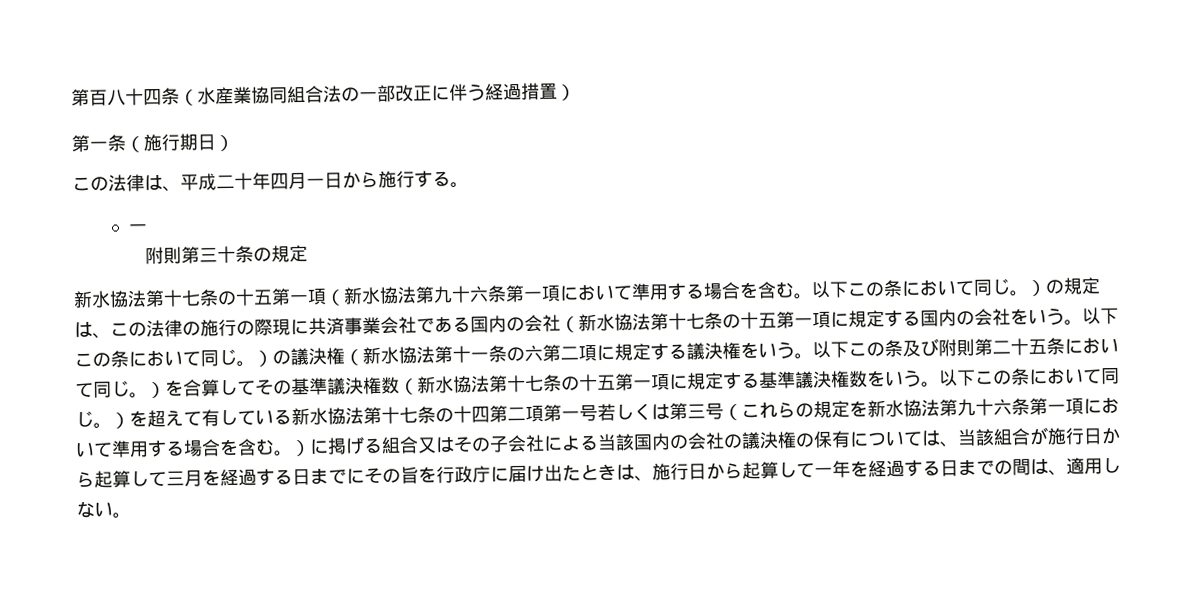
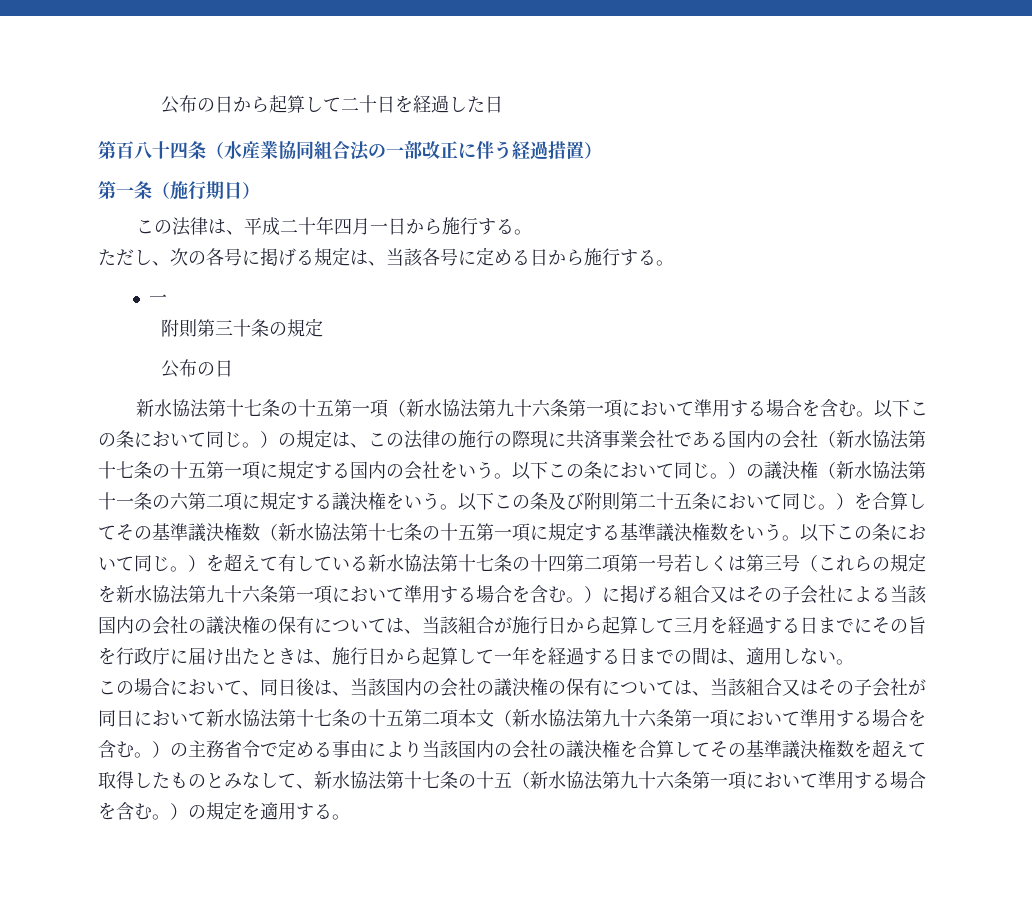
(71, 97) none -> [160,95,503,114] 公布の日から起算して二十日を経過した日 //
(469, 184) none -> [98,247,674,267] // ただし、次の各号に掲げる規定は、当該各号に定める日から施行する。
(308, 253) none -> [160,359,233,378] // 公布の日
(131, 515) none -> [98,678,926,697] [98,709,926,728] [98,739,926,759] [98,771,926,790] [98,801,350,820] // この場合において、同日後は、当該国内の会社の議決権の保有については、当該組合又はその子会社が同日において新水協法第十七条の十五第二項本文（新水協法第九十六条第一項において準用する場合を含む。）の主務省令で定める事由により当該国内の会社の議決権を合算してその基準議決権数を超えて取得したものとみなして、新水協法第十七条の十五（新水協法第九十六条第一項において準用する場合を含む。）の規定を適用する。

